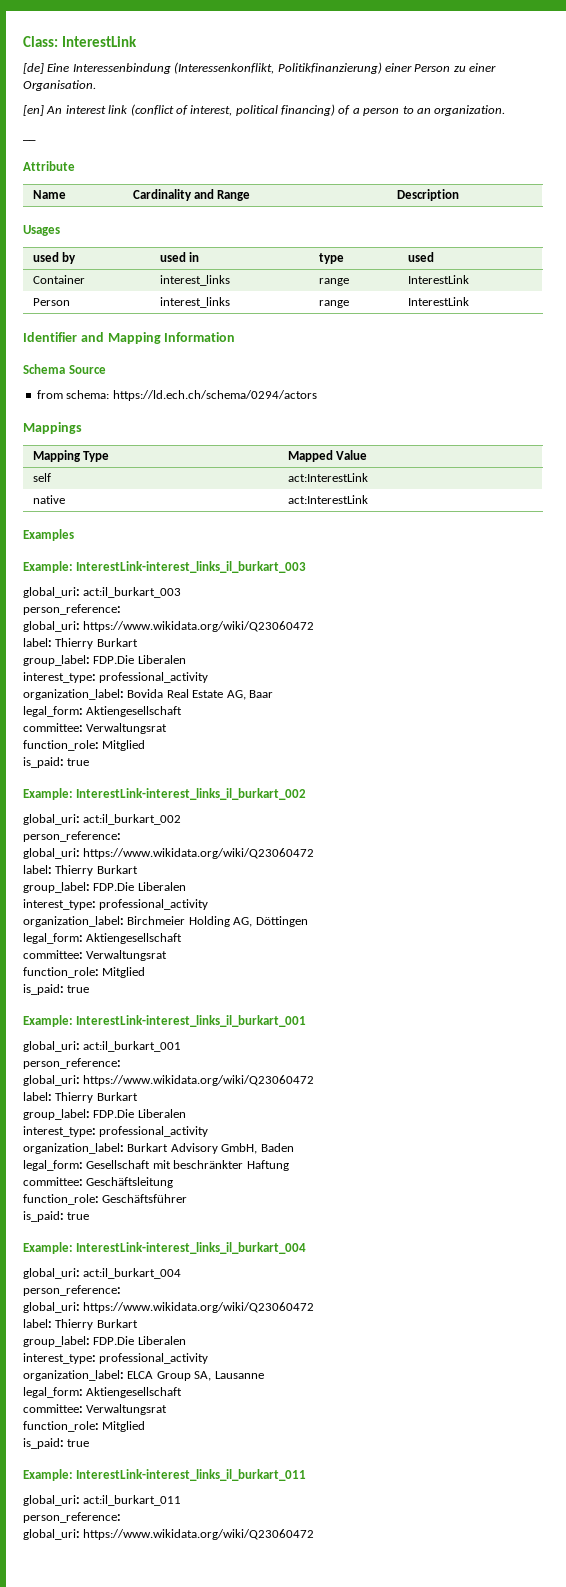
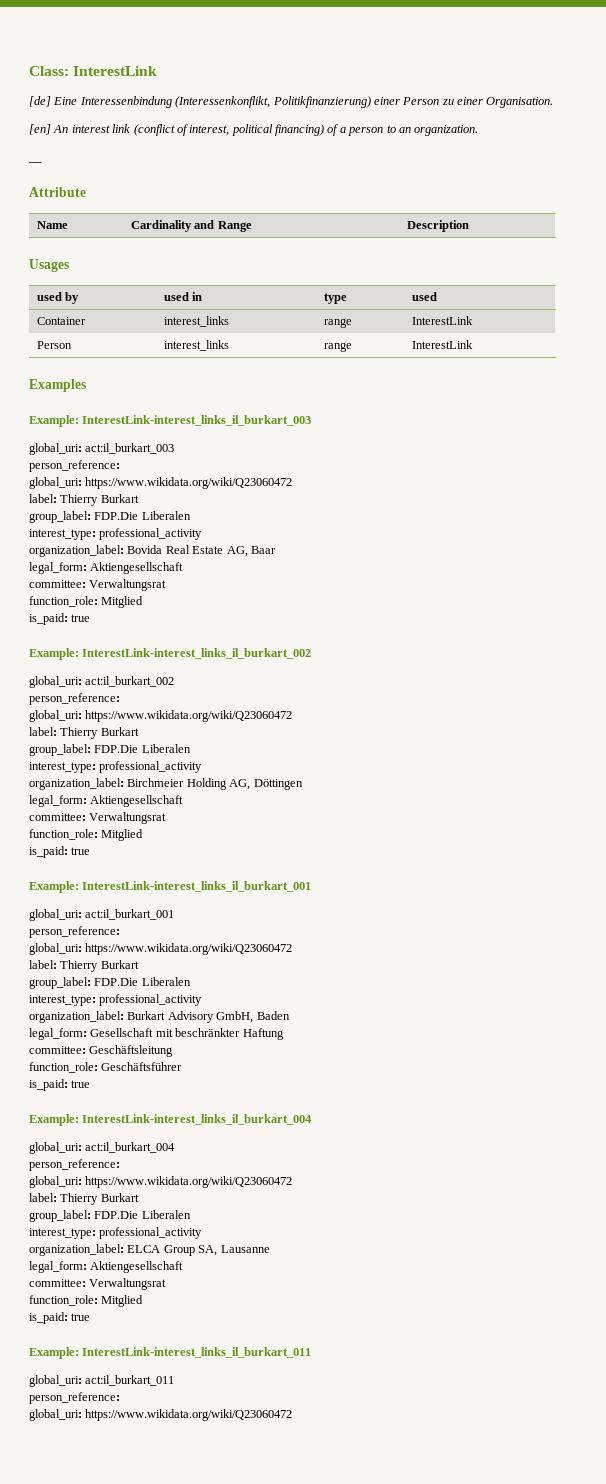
[23,332,236,344] [23,364,106,374] [36,390,317,401] [23,422,82,434] [32,450,109,462] [287,450,367,462] [32,473,51,482] [287,473,368,482] [32,495,65,504] [287,495,368,504] // Identifier and Mapping Information // Schema Source // from schema: https://ld.ech.ch/schema/0294/actors // Mappings // Mapping Type | Mapped Value // self | act:InterestLink // native | act:InterestLink -> (473, 344) none

